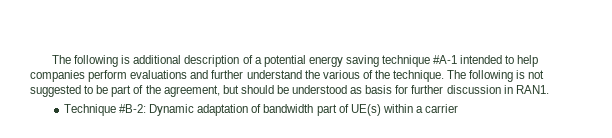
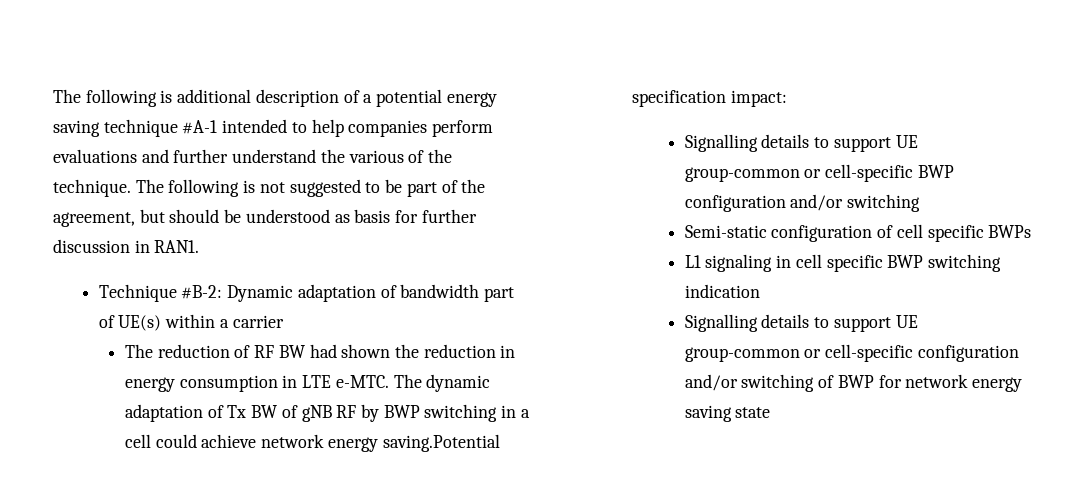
(459, 108) none -> [124,344,516,358] [124,374,491,392] [124,404,530,422] [124,434,500,452] [631,90,787,107] [684,134,918,152] [684,164,954,182] [684,194,921,212] [684,224,1032,242] [684,254,1001,272] [684,284,760,298] [684,314,918,332] [684,344,1019,362] [684,374,1022,392] [684,405,771,422] // The reduction of RF BW had shown the reduction in energy consumption in LTE e-MTC. The dynamic adaptation of Tx BW of gNB RF by BWP switching in a cell could achieve network energy saving.Potential specification impact: // Signalling details to support UE group-common or cell-specific BWP configuration and/or switching // Semi-static configuration of cell specific BWPs // L1 signaling in cell specific BWP switching indication // Signalling details to support UE group-common or cell-specific configuration and/or switching of BWP for network energy saving state

